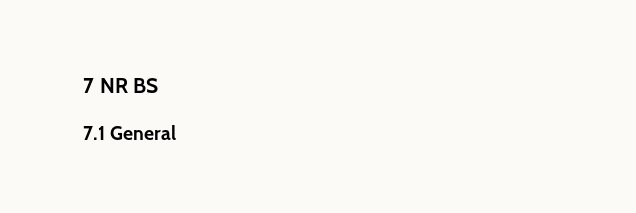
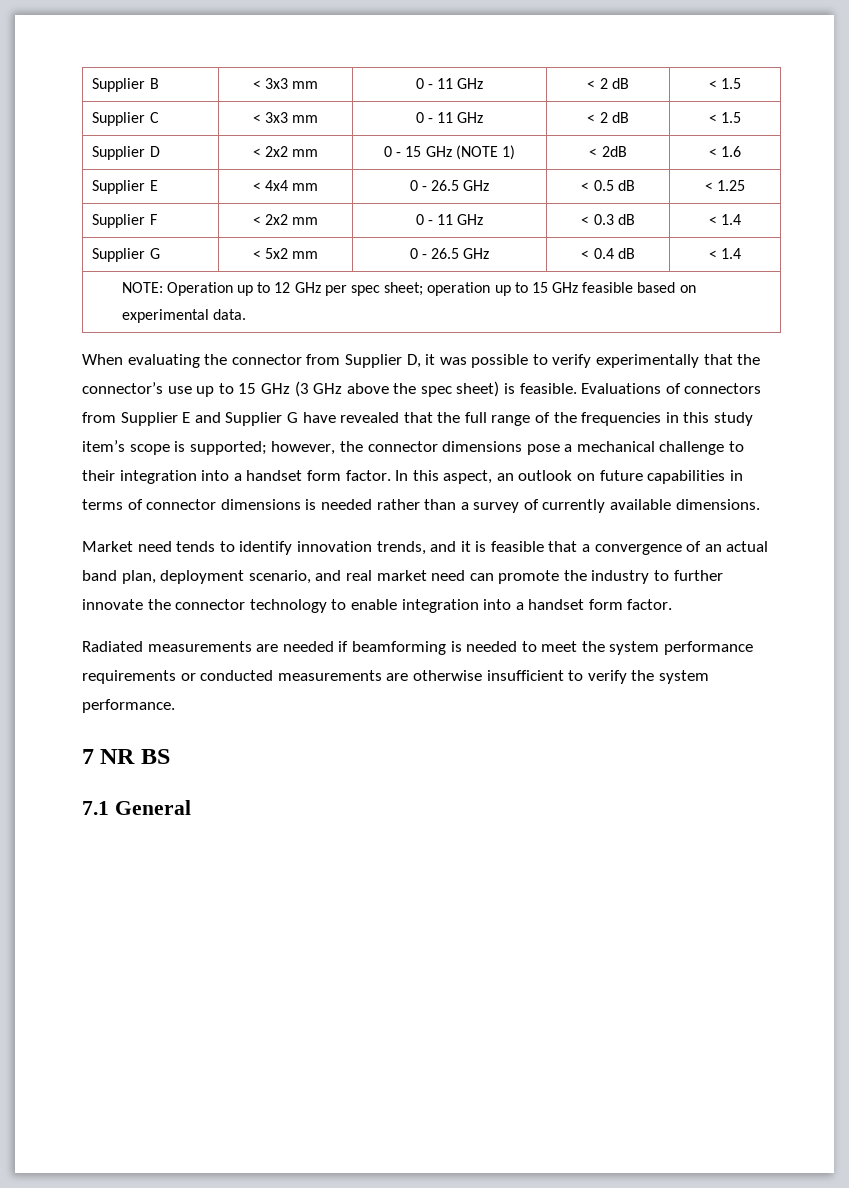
(83, 85) none -> [92,78,159,92] [252,78,319,89] [415,78,484,89] [587,78,629,89] [708,78,742,89] [92,112,159,126] [252,112,319,123] [415,112,484,123] [587,112,629,123] [708,112,742,123] [92,146,160,160] [252,146,319,157] [384,145,515,160] [589,146,627,157] [708,146,742,157] [92,180,158,194] [252,180,319,191] [409,180,490,191] [581,180,635,191] [704,180,746,191] [92,214,157,228] [252,214,319,225] [415,214,484,225] [581,214,635,225] [708,214,742,225] [92,248,160,262] [252,248,319,259] [409,248,490,259] [581,248,635,259] [708,248,742,259] [121,282,696,296] [121,309,246,323] [82,354,761,368] [82,381,762,397] [82,412,754,426] [82,440,745,455] [82,470,743,484] [82,499,760,513] [82,541,769,555] [82,570,723,584] [82,599,673,613] [82,641,754,655] [82,670,709,684] [82,699,175,713] Supplier B | < 3x3 mm | 0 - 11 GHz | < 2 dB | < 1.5 // Supplier C | < 3x3 mm | 0 - 11 GHz | < 2 dB | < 1.5 // Supplier D | < 2x2 mm | 0 - 15 GHz (NOTE 1) | < 2dB | < 1.6 // Supplier E | < 4x4 mm | 0 - 26.5 GHz | < 0.5 dB | < 1.25 // Supplier F | < 2x2 mm | 0 - 11 GHz | < 0.3 dB | < 1.4 // Supplier G | < 5x2 mm | 0 - 26.5 GHz | < 0.4 dB | < 1.4 // NOTE: Operation up to 12 GHz per spec sheet; operation up to 15 GHz feasible based on experimental data. // When evaluating the connector from Supplier D, it was possible to verify experimentally that the connector’s use up to 15 GHz (3 GHz above the spec sheet) is feasible. Evaluations of connectors from Supplier E and Supplier G have revealed that the full range of the frequencies in this study item’s scope is supported; however, the connector dimensions pose a mechanical challenge to their integration into a handset form factor. In this aspect, an outlook on future capabilities in terms of connector dimensions is needed rather than a survey of currently available dimensions. // Market need tends to identify innovation trends, and it is feasible that a convergence of an actual band plan, deployment scenario, and real market need can promote the industry to further innovate the connector technology to enable integration into a handset form factor. // Radiated measurements are needed if beamforming is needed to meet the system performance requirements or conducted measurements are otherwise insufficient to verify the system performance. //

